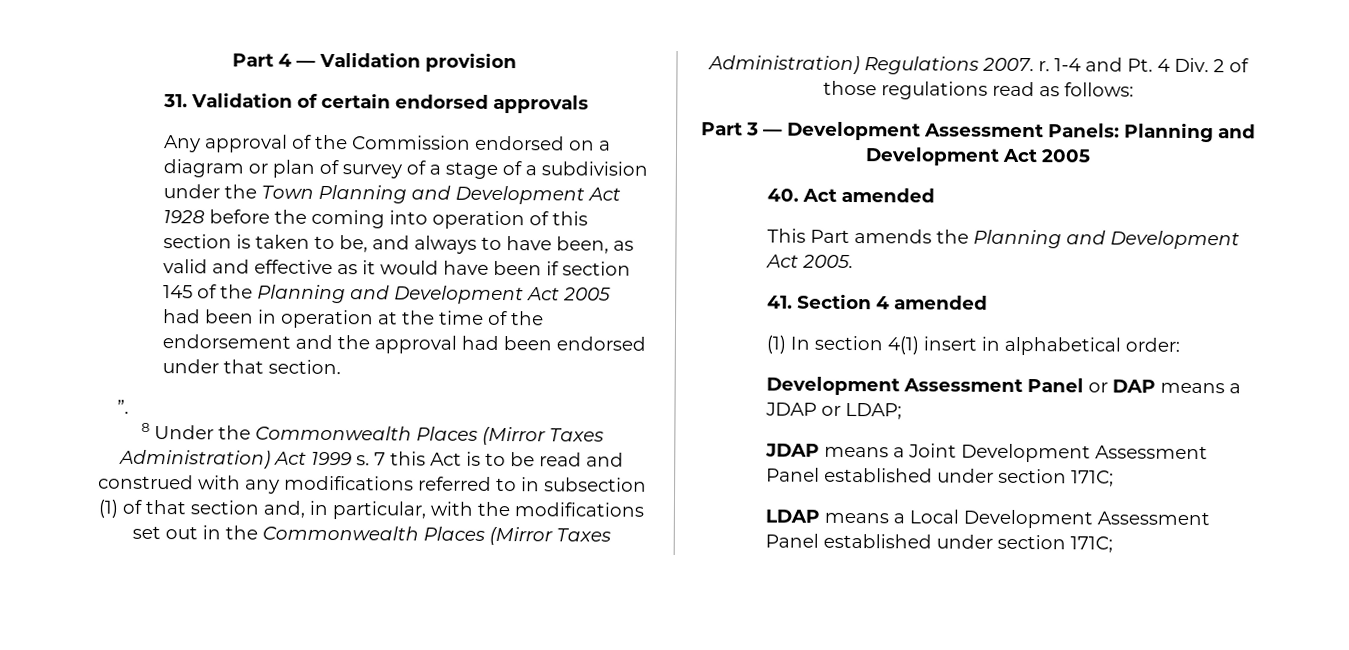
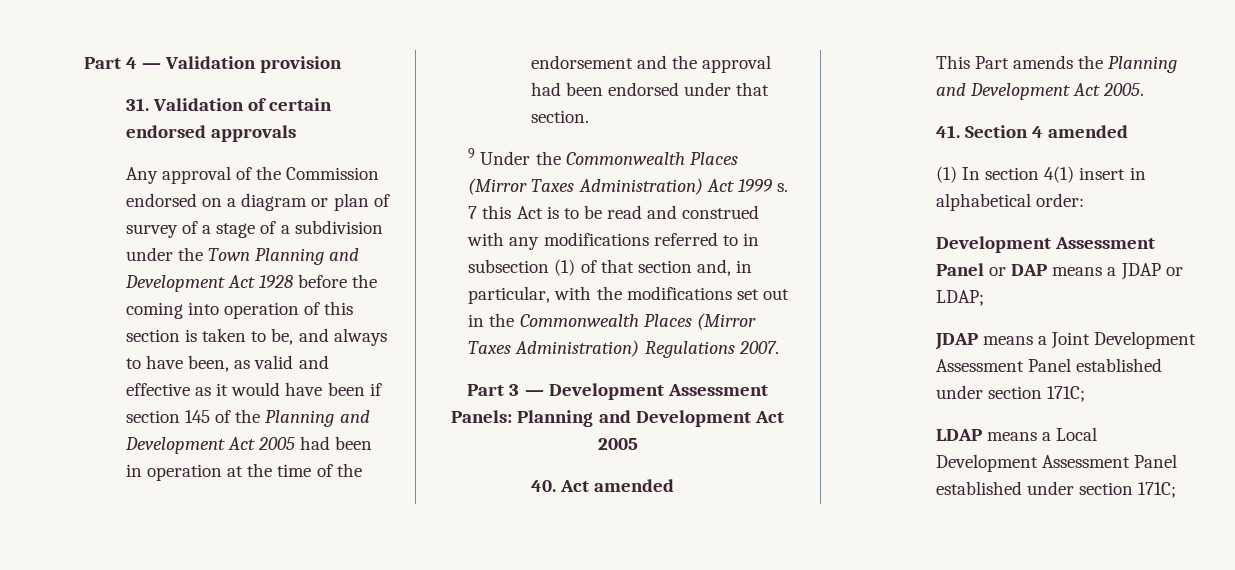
[116,399,129,414] [140,422,150,432] ”. // 8 -> [468,148,476,159] 9
[1037,57,1249,73] [822,80,1134,100] r. 1-4 and Pt. 4 Div. 2 of those regulations read as follows: -> (779, 347) none

